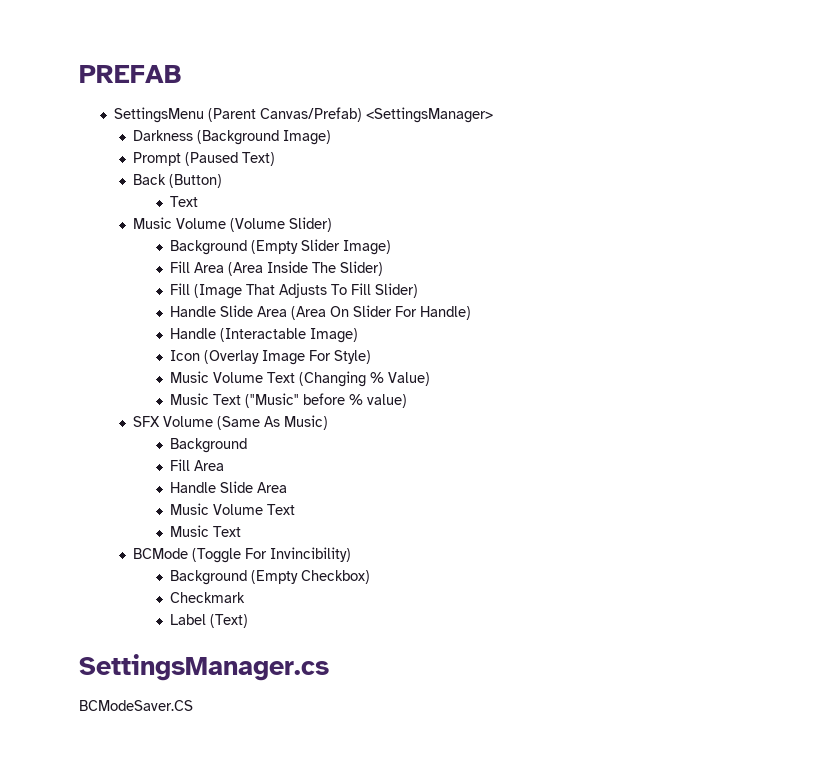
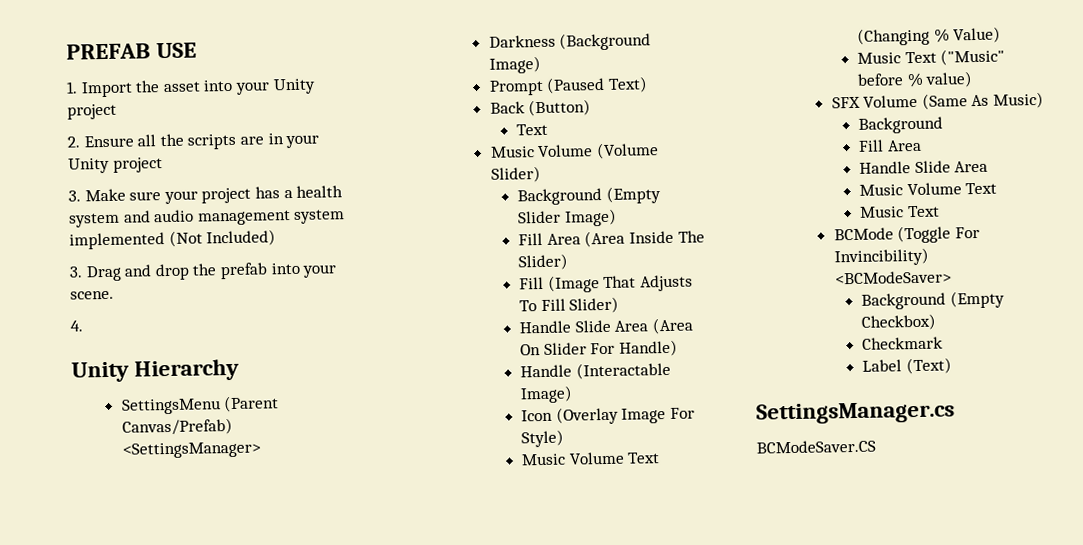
(181, 74) none -> [156,42,198,59] [66,78,316,98] [67,103,117,120] [67,133,320,150] [68,157,163,174] [68,185,344,205] [68,209,346,228] [69,229,277,250] [69,262,338,282] [70,290,114,300] [70,320,83,332] [71,358,240,383] USE // 1. Import the asset into your Unity project // 2. Ensure all the scripts are in your Unity project // 3. Make sure your project has a health system and audio management system implemented (Not Included) // 3. Drag and drop the prefab into your scene. // 4. // Unity Hierarchy
(351, 554) none -> [834,270,952,285] <BCModeSaver>

